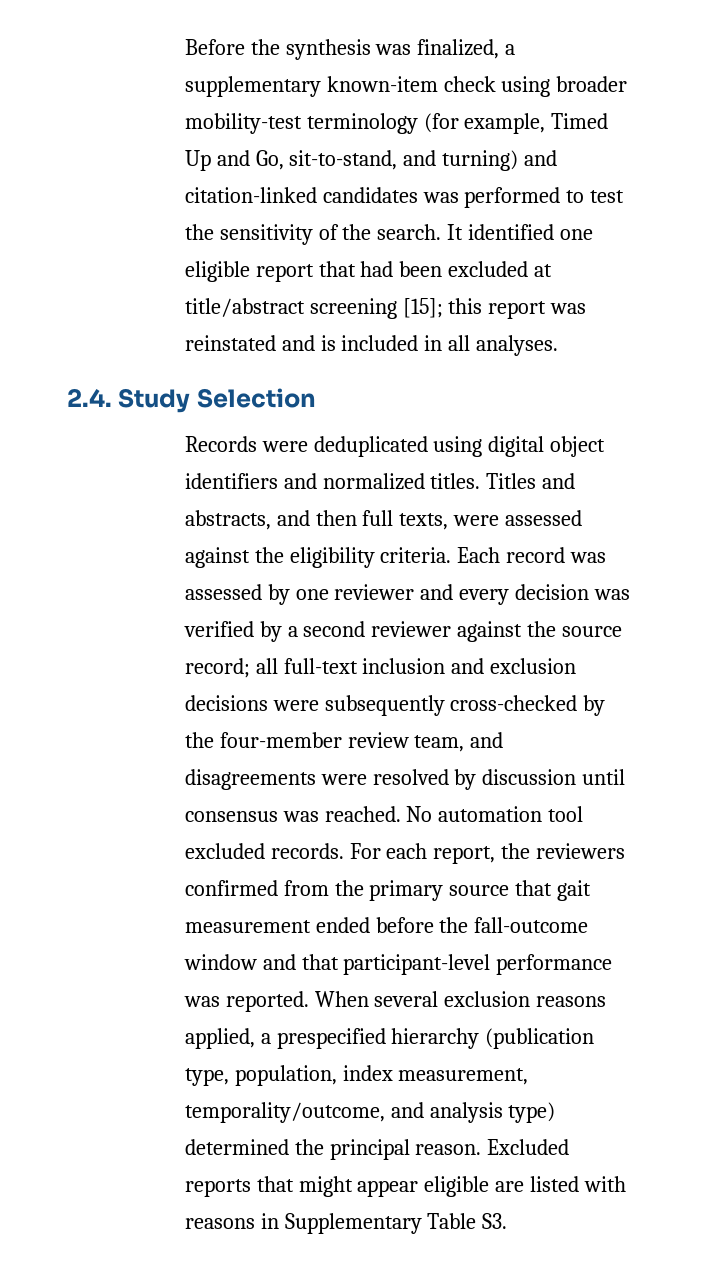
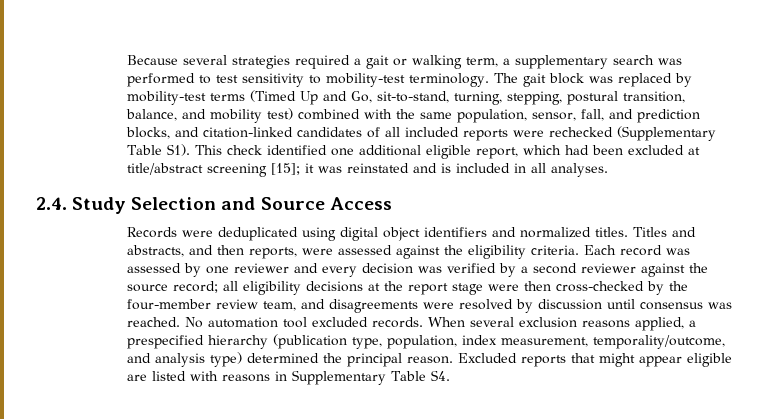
[184,39,516,60] [184,76,628,97] [184,113,609,134] [184,150,558,171] [184,187,625,208] [184,224,594,245] [184,261,356,282] Before the synthesis was finalized, a supplementary known-item check using broader mobility-test terminology (for example, Timed Up and Go, sit-to-stand, and turning) and citation-linked candidates was performed to test the sensitivity of the search. It identified one eligible report that -> [126,55,682,69] [126,73,692,87] [126,90,685,105] [125,108,700,123] [125,126,716,141] [126,144,561,159] Because several strategies required a gait or walking term, a supplementary search was performed to test sensitivity to mobility-test terminology. The gait block was replaced by mobility-test terms (Timed Up and Go, sit-to-stand, turning, stepping, postural transition, balance, and mobility test) combined with the same population, sensor, fall, and prediction blocks, and citation-linked candidates of all included reports were rechecked (Supplementary Table S1). This check identified one additional eligible report, which
[448,298,547,319] this report -> [304,163,314,173] it
(316, 398) none -> [221,197,392,210] and Source Access
[362,510,449,530] full texts, -> [248,247,297,259] reports,
[283,658,577,674] [184,695,445,716] full-text inclusion and exclusion decisions were subsequently -> [242,281,551,295] eligibility decisions at the report stage were then
[349,843,626,864] [184,880,592,901] [184,917,589,933] [183,954,613,975] [183,991,309,1012] For each report, the reviewers confirmed from the primary source that gait measurement ended before the fall-outcome window and that participant-level performance was reported. -> (423, 322) none
[482,1213,508,1229] S3. -> [430,370,450,381] S4.

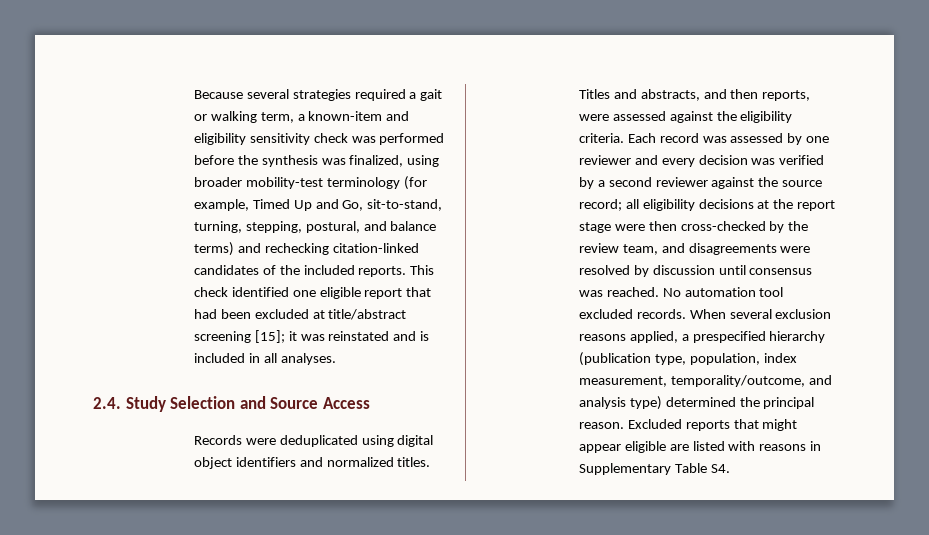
[514,55,682,69] [126,73,692,87] [126,90,296,105] supplementary search was performed to test sensitivity to mobility-test terminology. The gait block was replaced by mobility-test terms (Timed -> [308,111,410,121] [193,133,445,145] [193,155,440,167] [193,176,427,190] [193,199,290,211] known-item and eligibility sensitivity check was performed before the synthesis was finalized, using broader mobility-test terminology (for example, Timed
[566,91,685,105] [125,108,700,123] [125,126,716,141] [126,144,561,159] postural transition, balance, and mobility test) combined with the same population, sensor, fall, and prediction blocks, and citation-linked candidates of all included reports were rechecked (Supplementary Table S1). This check identified one additional eligible report, which -> [305,221,437,233] [193,242,419,256] [193,265,435,277] [193,287,432,299] postural, and balance terms) and rechecking citation-linked candidates of the included reports. This check identified one eligible report that
[126,299,211,310] four-member -> (809, 226) none

